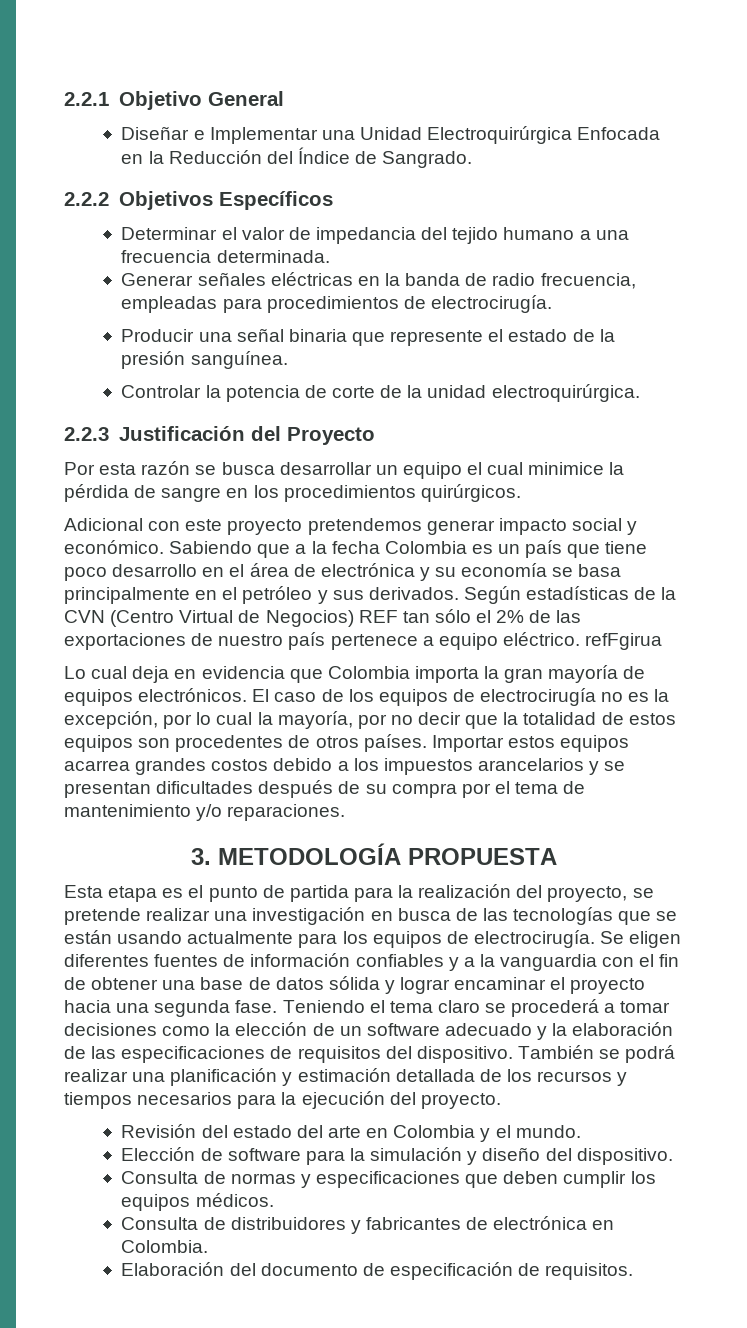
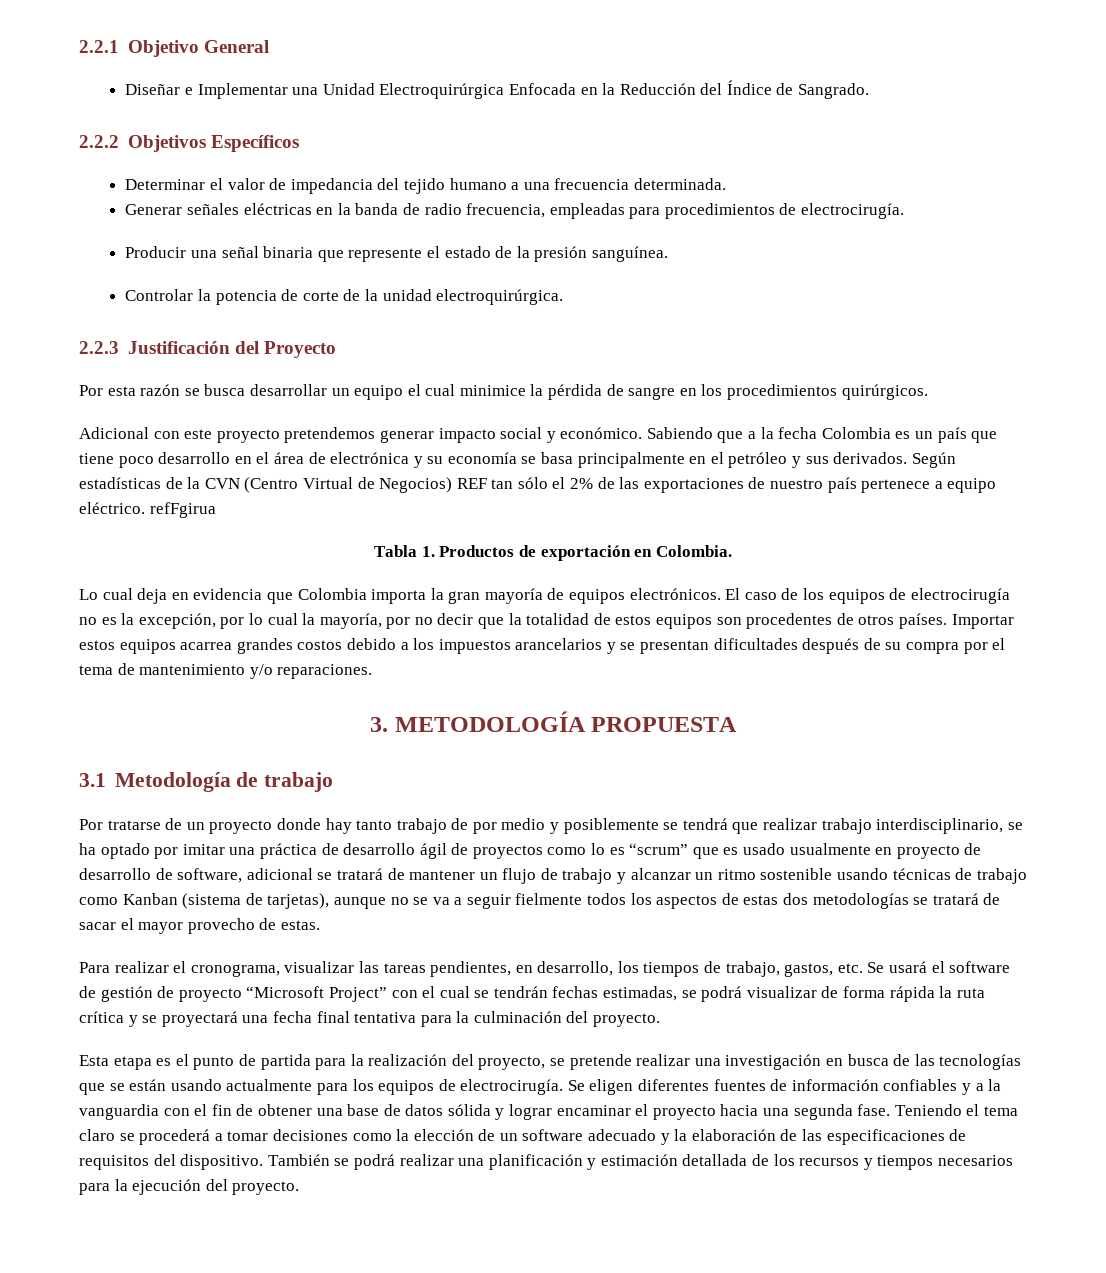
(663, 641) none -> [374,545,732,561] // Tabla 1. Productos de exportación en Colombia.
(557, 856) none -> [79,772,334,792] [79,818,1023,834] [79,843,982,859] [79,868,1027,884] [79,893,1001,909] [79,918,320,934] [79,961,1011,977] [79,986,985,1002] [79,1011,661,1027] // 3.1 Metodología de trabajo // Por tratarse de un proyecto donde hay tanto trabajo de por medio y posiblemente se tendrá que realizar trabajo interdisciplinario, se ha optado por imitar una práctica de desarrollo ágil de proyectos como lo es “scrum” que es usado usualmente en proyecto de desarrollo de software, adicional se tratará de mantener un flujo de trabajo y alcanzar un ritmo sostenible usando técnicas de trabajo como Kanban (sistema de tarjetas), aunque no se va a seguir fielmente todos los aspectos de estas dos metodologías se tratará de sacar el mayor provecho de estas. // Para realizar el cronograma, visualizar las tareas pendientes, en desarrollo, los tiempos de trabajo, gastos, etc. Se usará el software de gestión de proyecto “Microsoft Project” con el cual se tendrán fechas estimadas, se podrá visualizar de forma rápida la ruta crítica y se proyectará una fecha final tentativa para la culminación del proyecto.
[121,1124,581,1142] [121,1147,673,1165] [121,1171,656,1188] [121,1193,274,1211] [121,1216,615,1234] [121,1240,209,1253] [121,1262,634,1280] // Revisión del estado del arte en Colombia y el mundo. // Elección de software para la simulación y diseño del dispositivo. // Consulta de normas y especificaciones que deben cumplir los equipos médicos. // Consulta de distribuidores y fabricantes de electrónica en Colombia. // Elaboración del documento de especificación de requisitos. -> (300, 1188) none

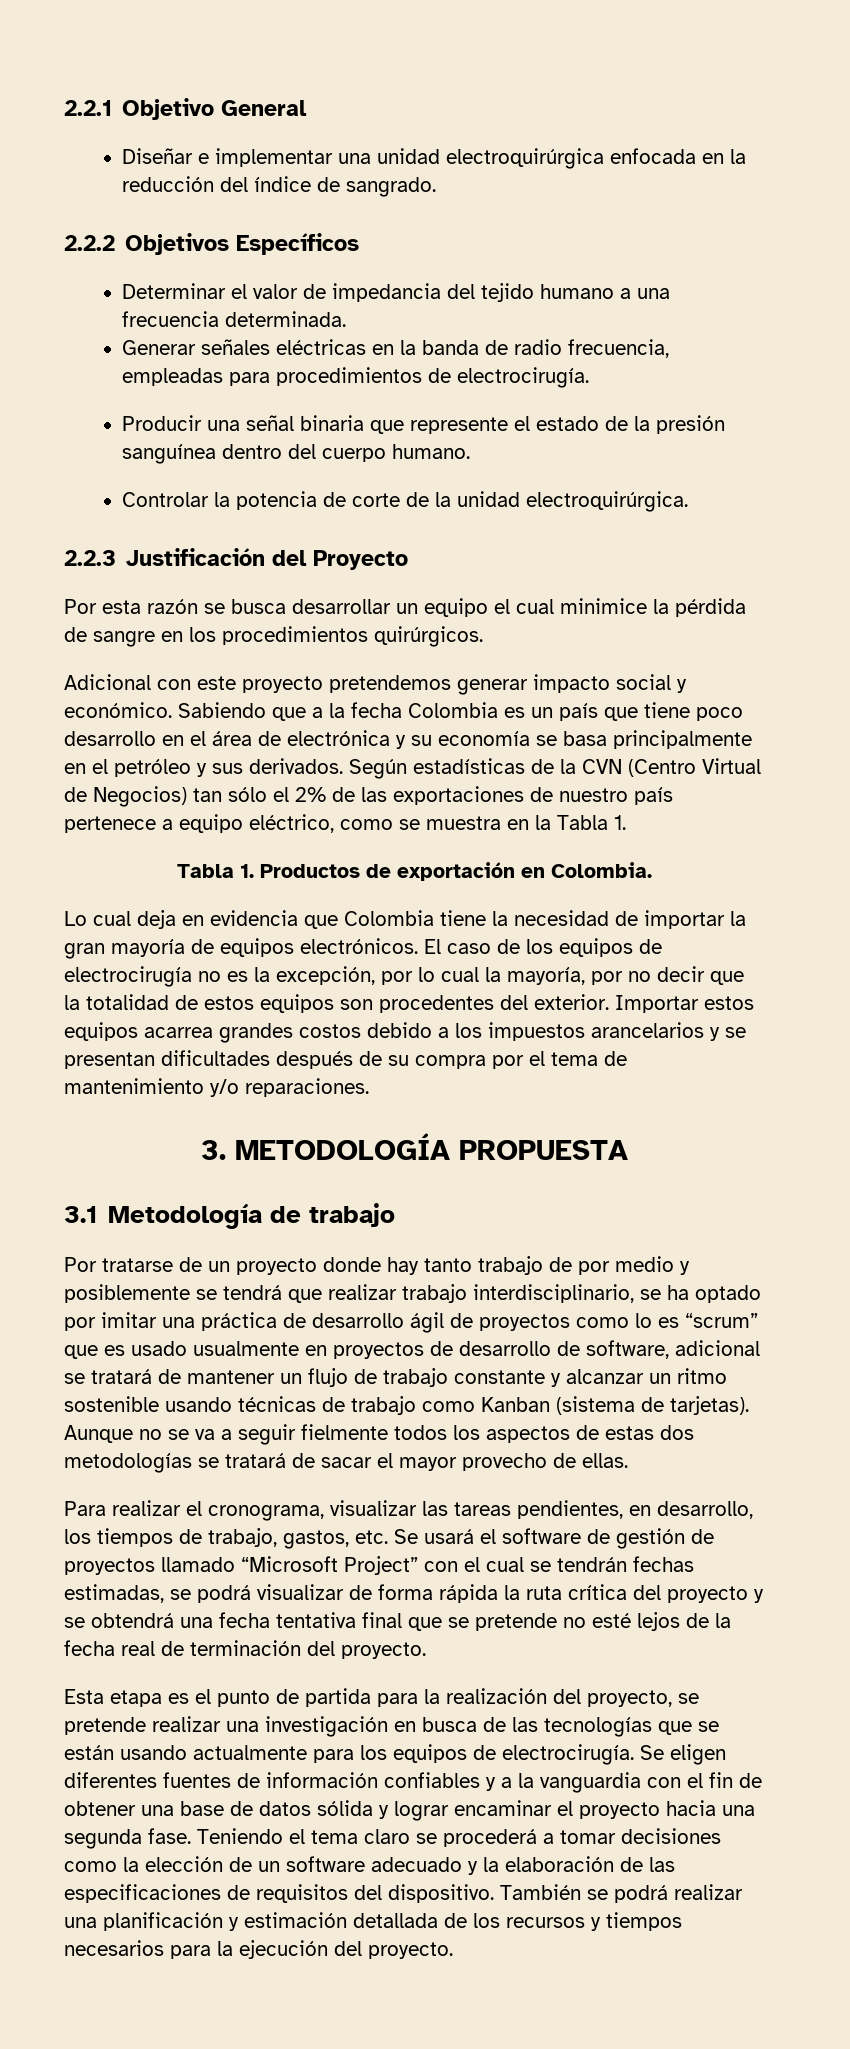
[197,80,870,99] Implementar una Unidad Electroquirúrgica Enfocada en la Reducción del Índice de Sangrado. -> [215,148,747,169] [122,176,437,197] implementar una unidad electroquirúrgica enfocada en la reducción del índice de sangrado.
[591,246,668,262] sanguínea. -> [122,444,471,464] sanguínea dentro del cuerpo humano.
[456,478,487,489] REF -> (187, 796) none
[79,502,216,518] eléctrico. refFgirua -> [249,814,626,833] eléctrico, como se muestra en la Tabla 1.
[371,589,427,604] importa -> [440,910,725,929] tiene la necesidad de importar
[836,613,947,629] de otros países. -> [500,994,609,1010] del exterior.
[896,845,960,859] proyecto -> [333,1342,424,1359] proyectos
(613, 876) none -> [454,1370,545,1384] constante
[267,893,386,909] tarjetas), aunque -> [670,1396,749,1415] [64,1425,133,1443] tarjetas). Aunque
[280,920,320,930] estas. -> [582,1453,628,1468] ellas.
[178,988,242,1002] proyecto -> [64,1557,235,1575] proyectos llamado
[128,1011,238,1027] y se proyectará -> [633,1585,764,1603] [64,1613,174,1628] del proyecto y se obtendrá
[316,1011,562,1027] final tentativa para la culminación -> [276,1612,731,1631] [64,1640,301,1656] tentativa final que se pretende no esté lejos de la fecha real de terminación

